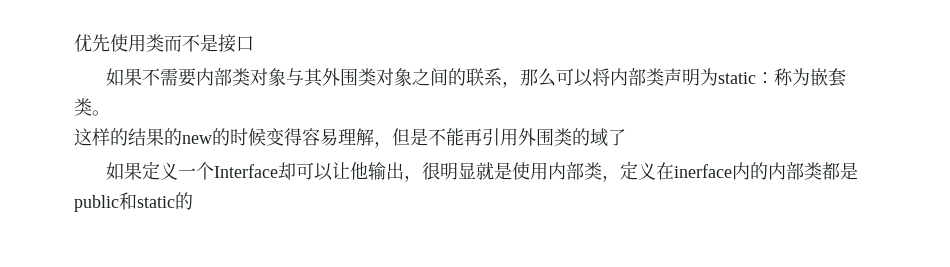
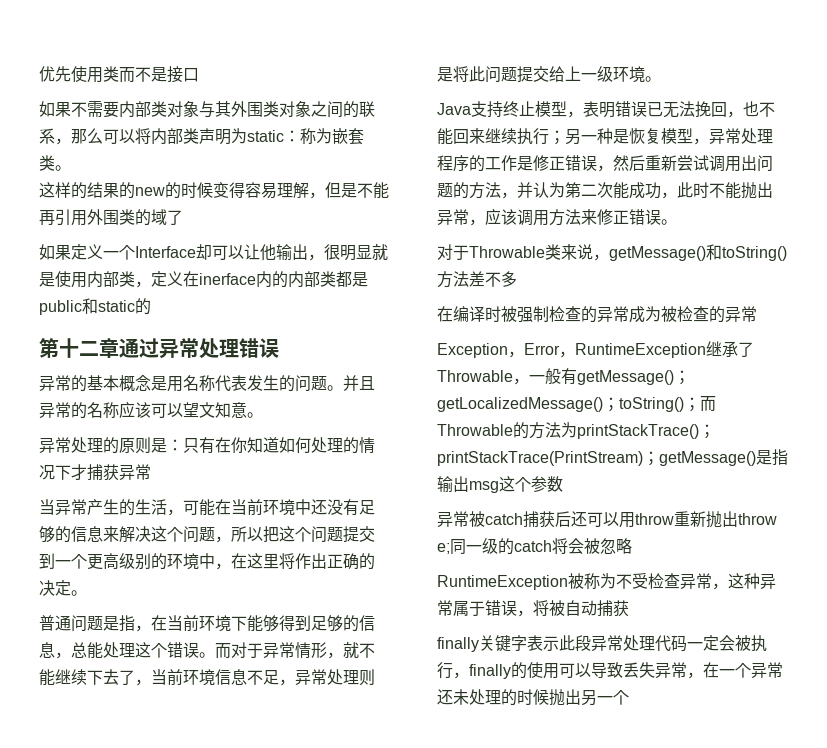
(193, 201) none -> [39,338,279,359] [39,375,375,392] [39,401,263,419] [39,437,375,454] [39,464,151,481] [39,499,375,516] [39,526,375,543] [39,553,375,570] [39,580,87,596] [39,615,375,632] [39,642,375,659] [39,669,375,686] [437,66,661,83] [437,101,775,118] [437,128,773,145] [437,155,773,172] [437,182,773,199] [437,208,677,226] [437,244,787,261] [437,271,517,288] [437,306,757,323] [437,341,754,358] [437,368,690,385] [437,396,716,412] [437,422,715,439] [437,449,788,466] [437,476,563,493] [437,511,777,528] [437,538,632,555] [437,573,776,590] [437,600,629,617] [437,635,767,652] [437,662,783,679] [437,689,629,706] // 第十二章通过异常处理错误 // 异常的基本概念是用名称代表发生的问题。并且异常的名称应该可以望文知意。 // 异常处理的原则是：只有在你知道如何处理的情况下才捕获异常 // 当异常产生的生活，可能在当前环境中还没有足够的信息来解决这个问题，所以把这个问题提交到一个更高级别的环境中，在这里将作出正确的决定。 // 普通问题是指，在当前环境下能够得到足够的信息，总能处理这个错误。而对于异常情形，就不能继续下去了，当前环境信息不足，异常处理则是将此问题提交给上一级环境。 // Java支持终止模型，表明错误已无法挽回，也不能回来继续执行；另一种是恢复模型，异常处理程序的工作是修正错误，然后重新尝试调用出问题的方法，并认为第二次能成功，此时不能抛出异常，应该调用方法来修正错误。 // 对于Throwable类来说，getMessage()和toString()方法差不多 // 在编译时被强制检查的异常成为被检查的异常 // Exception，Error，RuntimeException继承了Throwable，一般有getMessage()；getLocalizedMessage()；toString()；而Throwable的方法为printStackTrace()；printStackTrace(PrintStream)；getMessage()是指输出msg这个参数 // 异常被catch捕获后还可以用throw重新抛出throw e;同一级的catch将会被忽略 // RuntimeException被称为不受检查异常，这种异常属于错误，将被自动捕获 // finally关键字表示此段异常处理代码一定会被执行，finally的使用可以导致丢失异常，在一个异常还未处理的时候抛出另一个

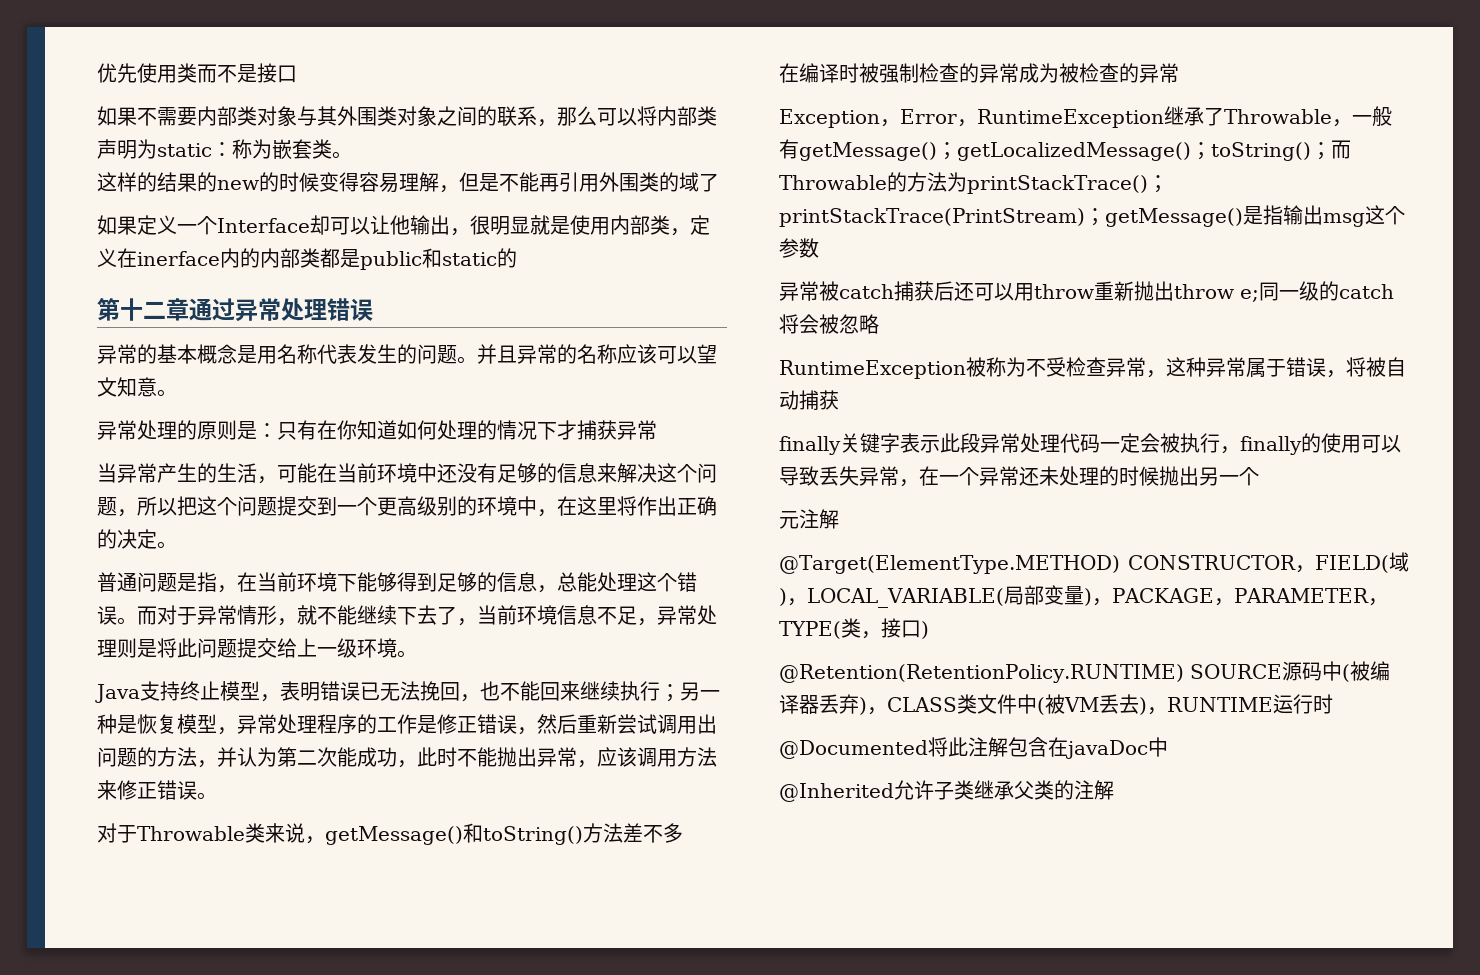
(629, 697) none -> [779,509,839,529] [779,552,1409,574] [779,585,1388,608] [779,618,929,639] [779,661,1390,683] [779,694,1333,715] [779,737,1168,759] [779,780,1114,802] // 元注解 // @Target(ElementType.METHOD) CONSTRUCTOR，FIELD(域)，LOCAL_VARIABLE(局部变量)，PACKAGE，PARAMETER，TYPE(类，接口) // @Retention(RetentionPolicy.RUNTIME) SOURCE源码中(被编译器丢弃)，CLASS类文件中(被VM丢去)，RUNTIME运行时 // @Documented将此注解包含在javaDoc中 // @Inherited允许子类继承父类的注解

